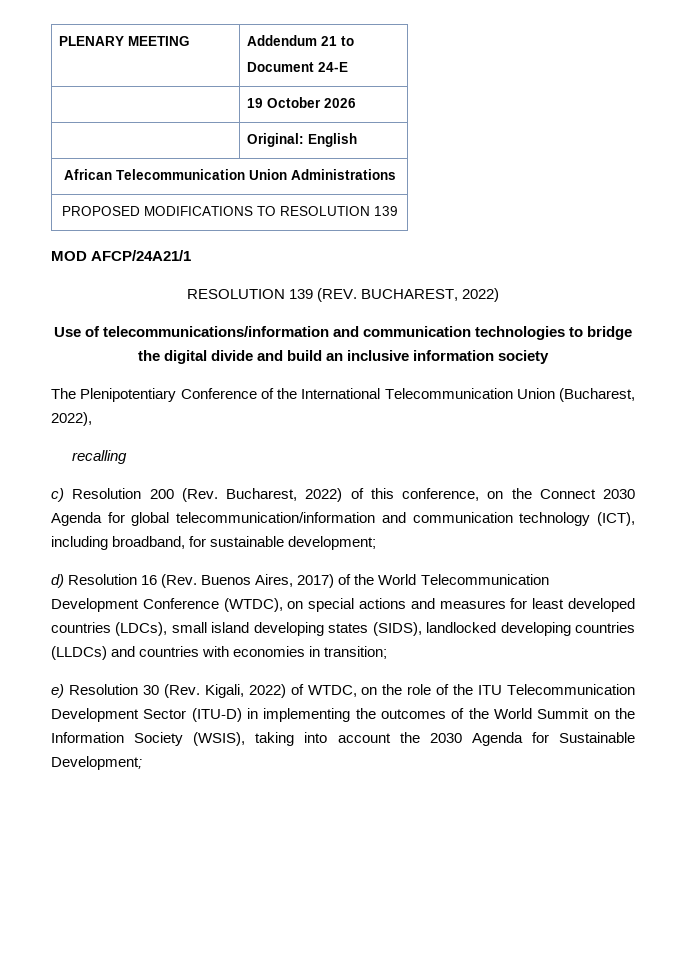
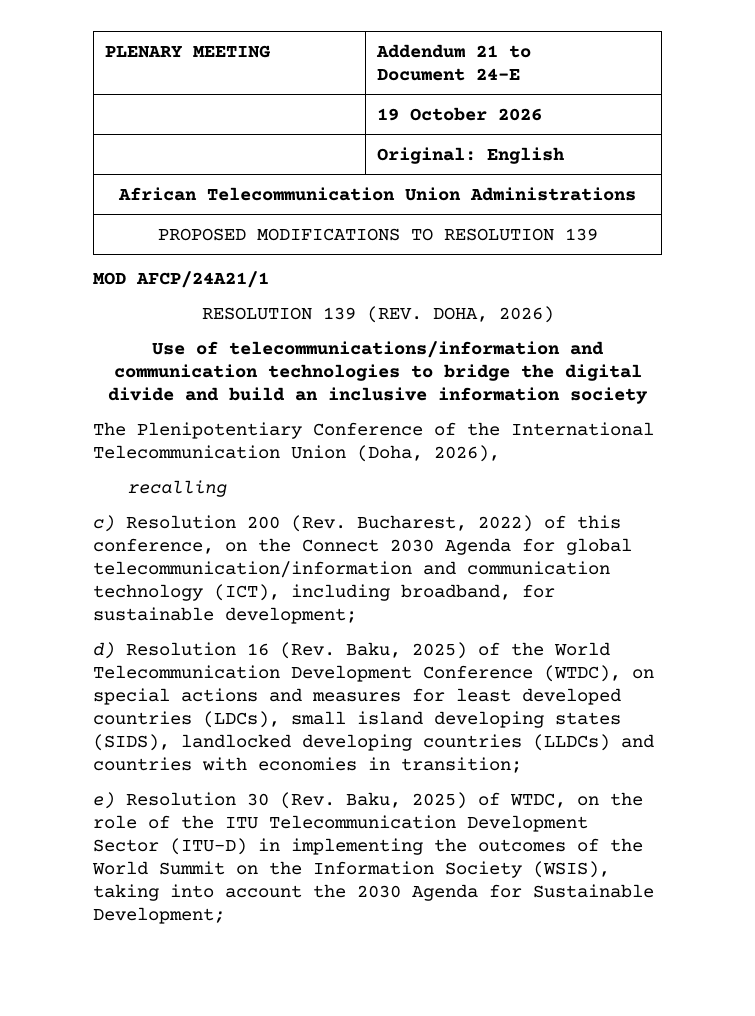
[361,288,500,302] BUCHAREST, 2022) -> [432,306,554,323] DOHA, 2026)
[559,388,635,402] [51,412,92,426] (Bucharest, 2022), -> [357,445,500,462] (Doha, 2026),
[201,574,335,588] Buenos Aires, 2017) -> [346,642,467,659] Baku, 2025)
[204,684,286,698] Kigali, 2022) -> [346,792,467,809] Baku, 2025)

